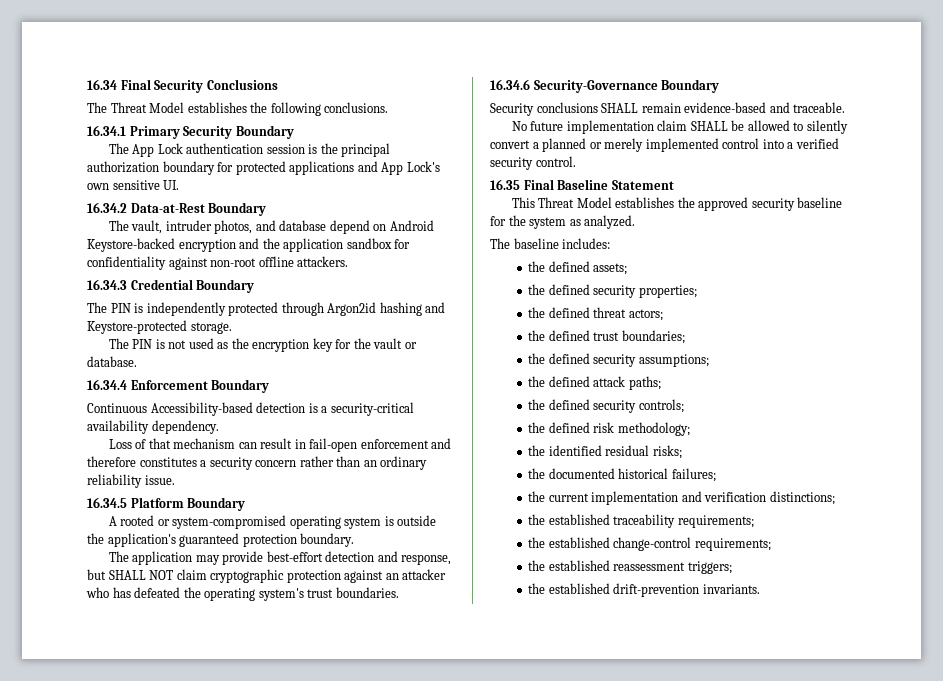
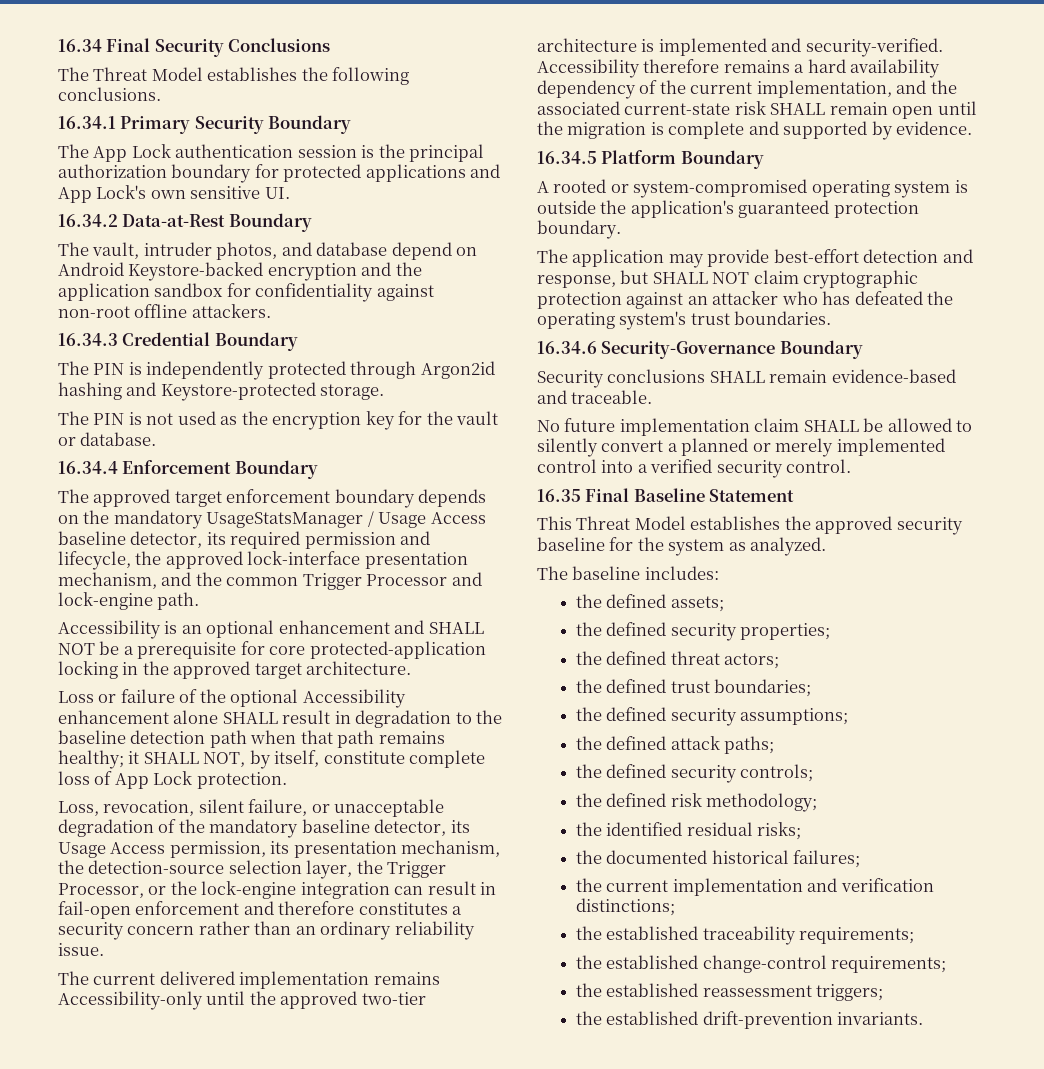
[87,402,414,416] [87,420,219,434] [108,438,236,449] Continuous Accessibility-based detection is a security-critical availability dependency. // Loss of that mechanism -> [58,489,487,508] [58,510,486,529] [58,531,431,549] [58,551,468,570] [58,572,482,590] [58,592,200,610] [58,620,484,639] [58,641,486,659] [58,661,412,679] [58,689,406,708] [58,710,503,728] [58,730,445,748] [58,750,486,769] [58,771,287,789] [58,799,445,817] [58,819,470,838] [58,840,501,858] [58,860,447,879] [58,881,390,899] The approved target enforcement boundary depends on the mandatory UsageStatsManager / Usage Access baseline detector, its required permission and lifecycle, the approved lock-interface presentation mechanism, and the common Trigger Processor and lock-engine path. // Accessibility is an optional enhancement and SHALL NOT be a prerequisite for core protected-application locking in the approved target architecture. // Loss or failure of the optional Accessibility enhancement alone SHALL result in degradation to the baseline detection path when that path remains healthy; it SHALL NOT, by itself, constitute complete loss of App Lock protection. // Loss, revocation, silent failure, or unacceptable degradation of the mandatory baseline detector, its Usage Access permission, its presentation mechanism, the detection-source selection layer, the Trigger Processor, or the lock-engine integration
(175, 480) none -> [58,971,440,989] [58,991,426,1010] [537,38,943,57] [537,59,941,78] [537,80,957,99] [537,101,977,119] [537,121,973,140] // The current delivered implementation remains Accessibility-only until the approved two-tier architecture is implemented and security-verified. Accessibility therefore remains a hard availability dependency of the current implementation, and the associated current-state risk SHALL remain open until the migration is complete and supported by evidence.

